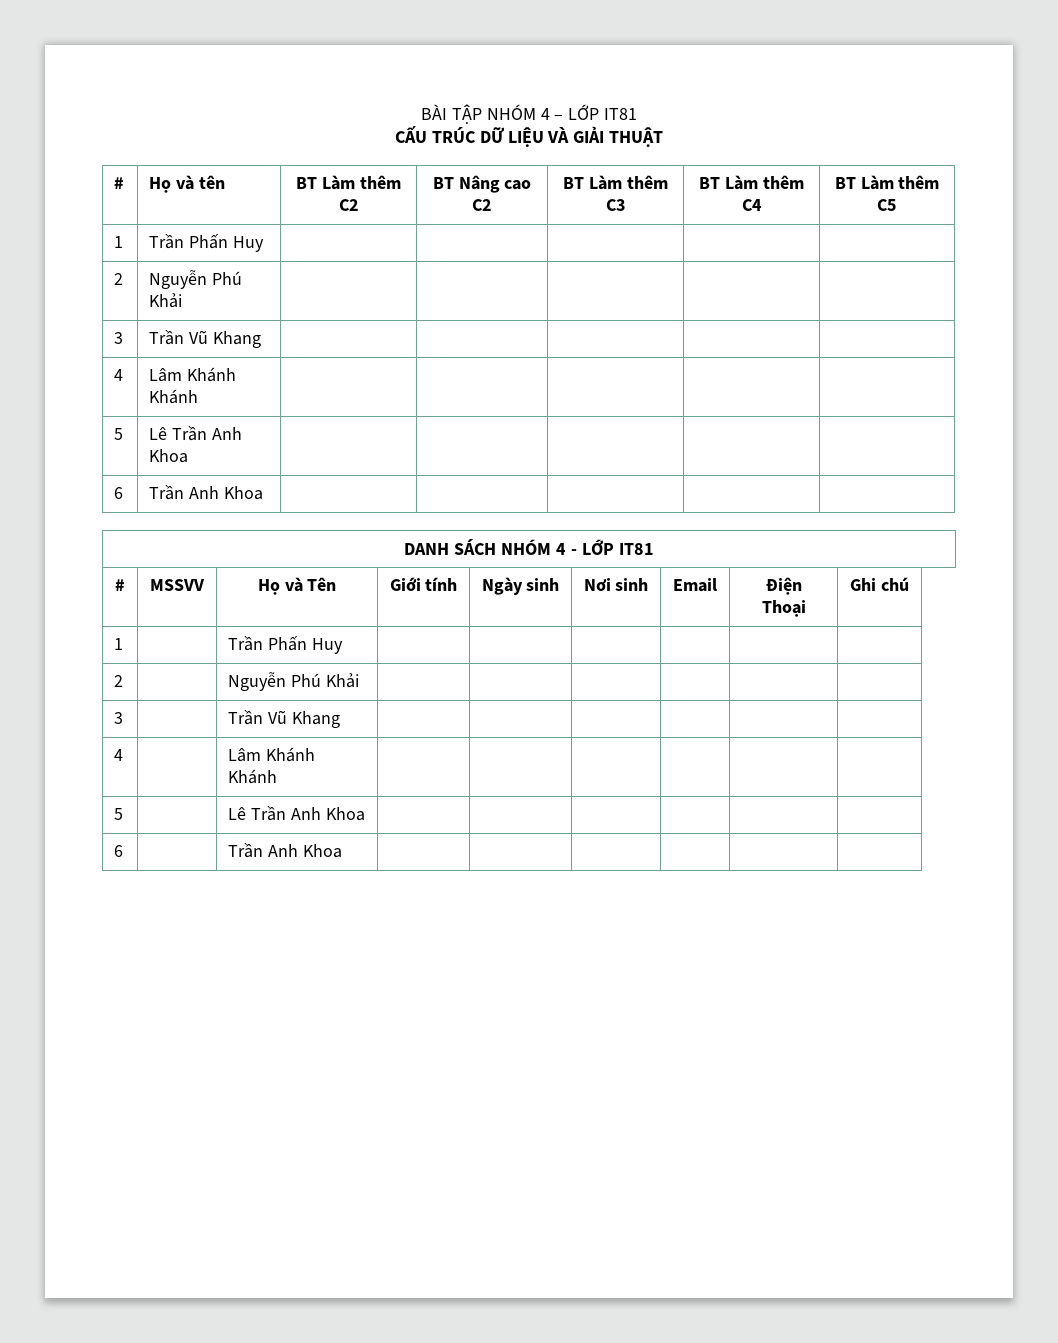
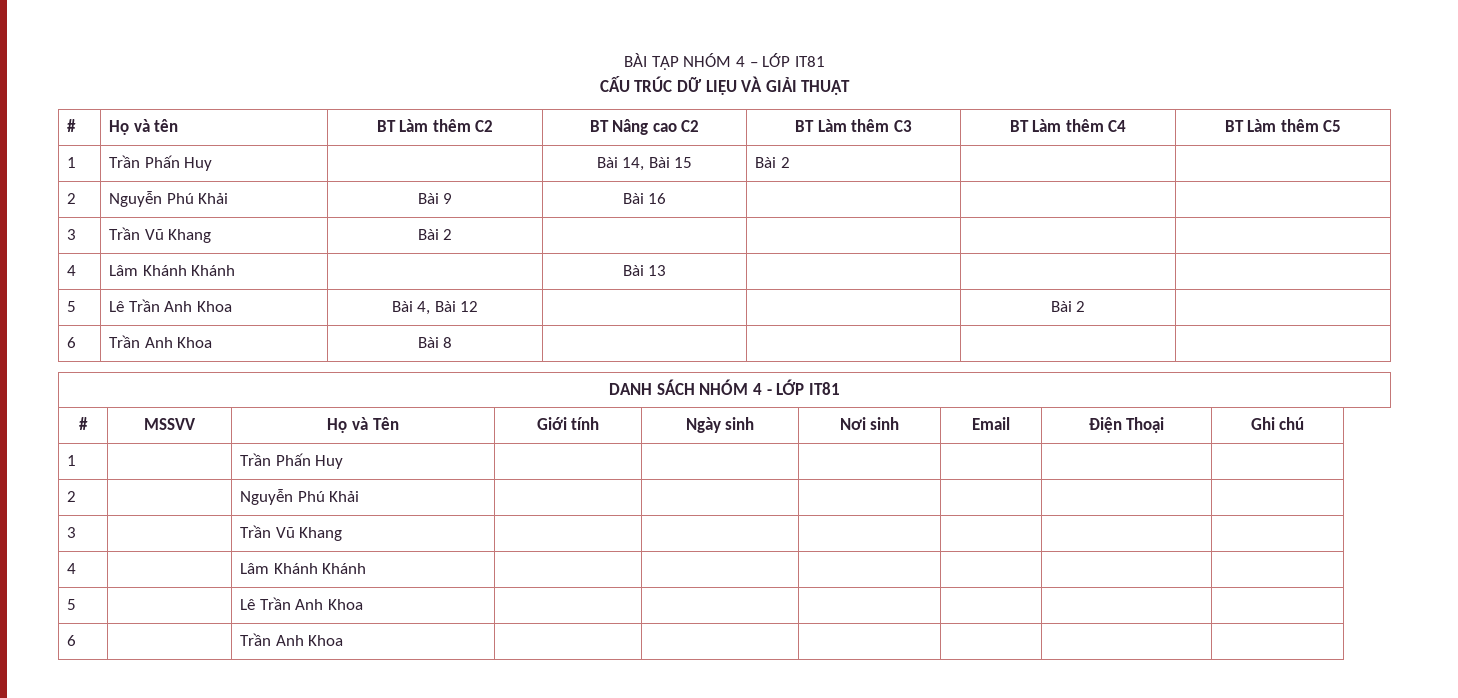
(264, 244) | -> [596,157,693,171] [754,157,790,168] Bài 14, Bài 15 | Bài 2
(183, 300) | -> [417,193,453,204] [622,193,667,204] Bài 9 | Bài 16
(261, 339) none -> [417,229,453,240] Bài 2
(199, 396) none -> [622,265,667,276] Bài 13
(189, 456) | | | -> [391,301,479,315] [1050,301,1086,312] Bài 4, Bài 12 | | | Bài 2
(263, 493) none -> [417,337,453,348] Bài 8

